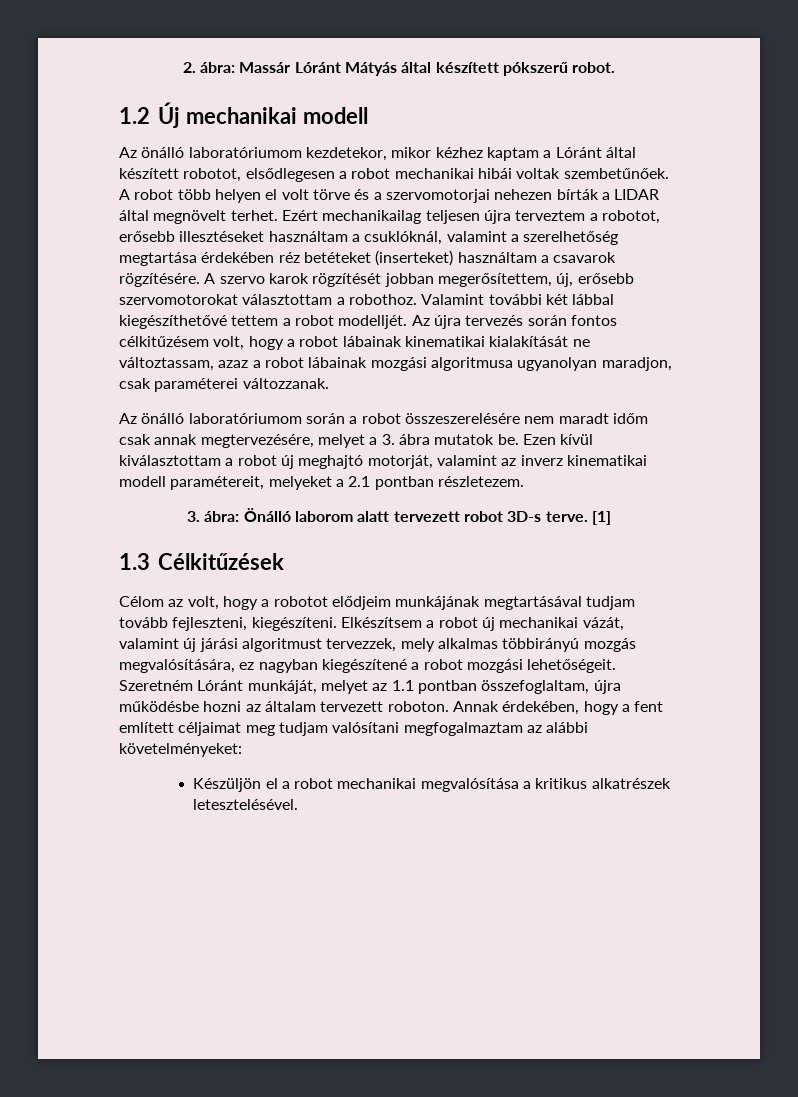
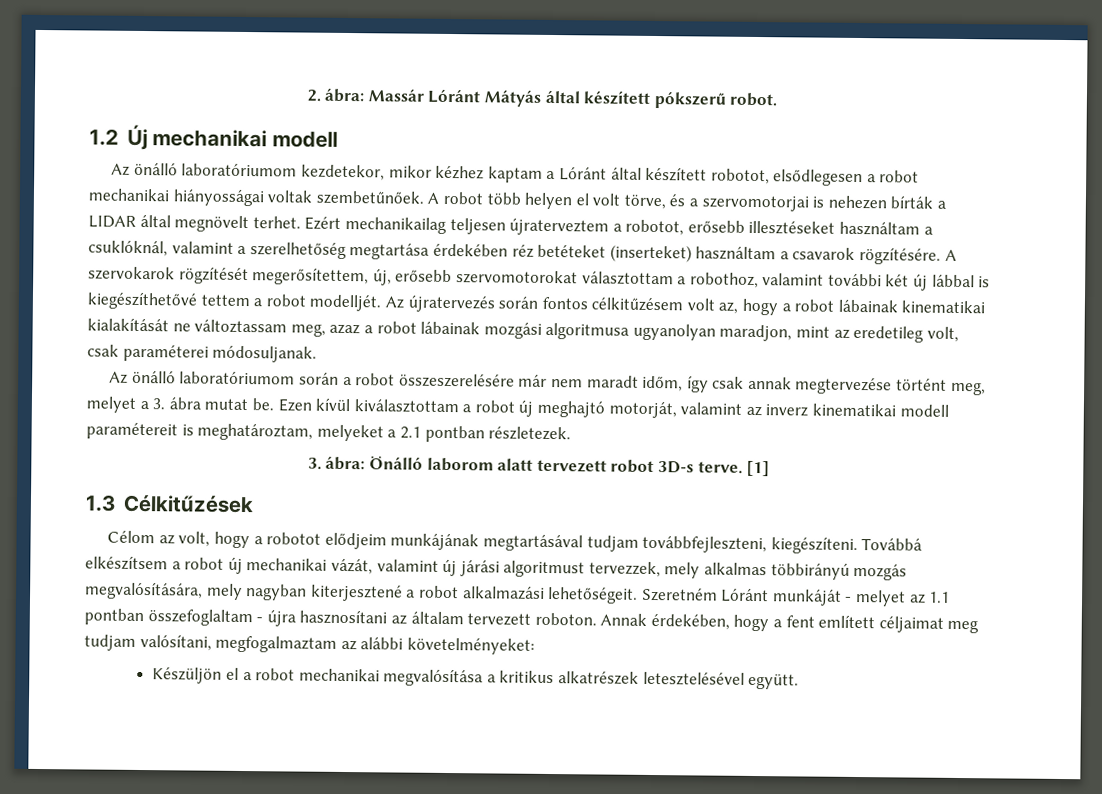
[477,168,512,179] hibái -> [172,189,265,207] hiányosságai
[312,189,350,200] törve -> [623,194,666,210] törve,
(490, 196) none -> [812,196,825,208] is
[483,210,586,224] újra terveztem -> [509,217,610,236] újraterveztem
[219,273,434,287] szervo karok rögzítését jobban -> [88,266,249,285] szervokarok rögzítését
[348,294,615,305] robothoz. Valamint további két lábbal -> [689,272,991,291] robothoz, valamint további két új lábbal is
[433,315,524,329] újra tervezés -> [407,294,495,313] újratervezés
[213,336,245,350] volt, -> [686,298,739,314] volt az,
[119,357,214,371] változtassam, -> [194,319,326,337] változtassam meg,
(672, 364) none -> [796,325,959,343] mint az eredetileg volt,
[242,378,329,389] változzanak. -> [212,345,318,363] módosuljanak.
(520, 418) none -> [518,374,548,387] már
[612,413,648,424] [119,434,314,448] időm csak annak megtervezésére, -> [642,375,986,396] időm, így csak annak megtervezése történt meg,
[434,434,495,445] mutatok -> [204,398,249,411] mutat
[170,476,265,490] paramétereit, -> [86,422,314,441] paramétereit is meghatároztam,
[437,476,524,487] részletezem. -> [488,426,572,441] részletezek.
[119,617,422,631] tovább fejleszteni, kiegészíteni. Elkészítsem -> [642,535,923,555] [85,555,168,571] továbbfejleszteni, kiegészíteni. Továbbá elkészítsem
[239,659,523,673] ez nagyban kiegészítené a robot mozgási -> [206,583,545,602] mely nagyban kiterjesztené a robot alkalmazási
[247,680,317,694] munkáját, -> [771,589,853,606] munkáját -
[481,680,621,694] [119,701,242,712] összefoglaltam, újra működésbe hozni -> [147,609,388,627] összefoglaltam - újra hasznosítani
[332,722,400,733] valósítani -> [139,633,212,651] valósítani,
[193,799,299,810] letesztelésével. -> [642,671,800,690] letesztelésével együtt.

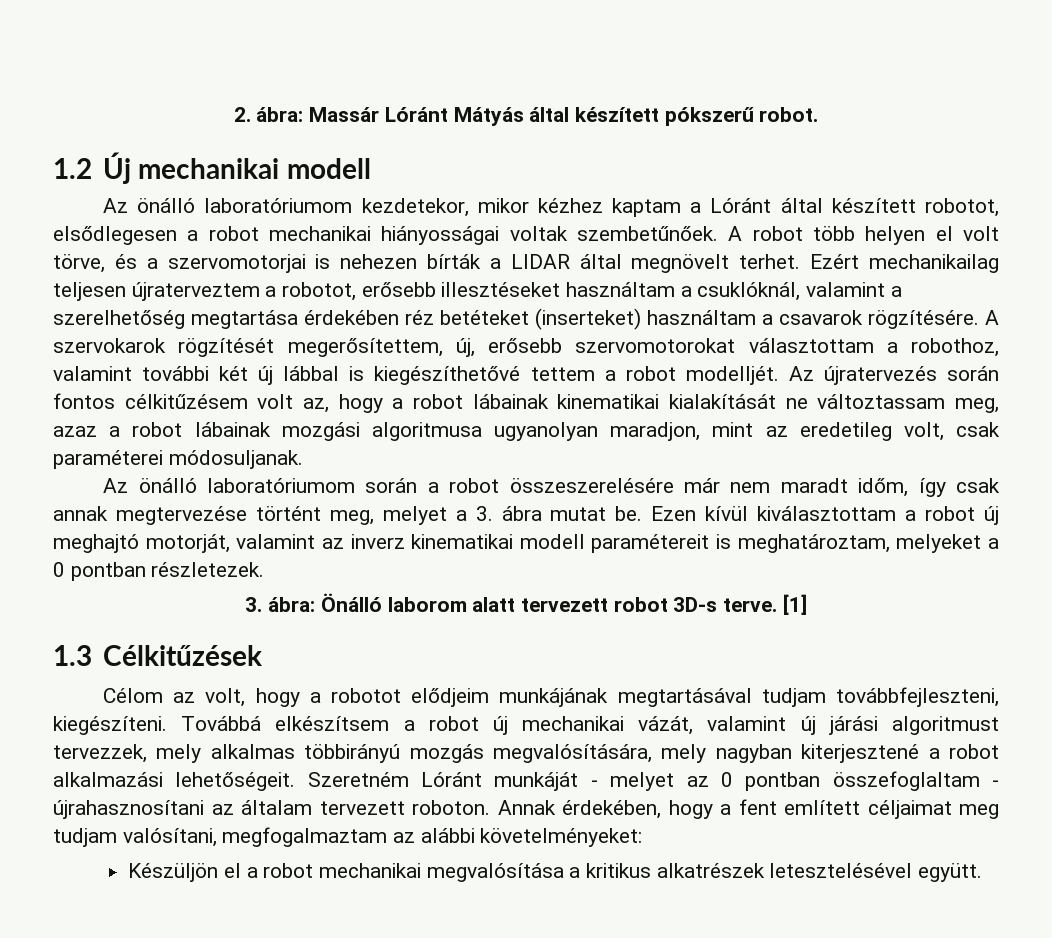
[399,426,421,439] 2.1 -> [53,562,65,577] 0
[929,591,951,603] 1.1 -> [720,772,733,787] 0
[266,609,388,627] újra hasznosítani -> [53,800,204,819] újrahasznosítani

